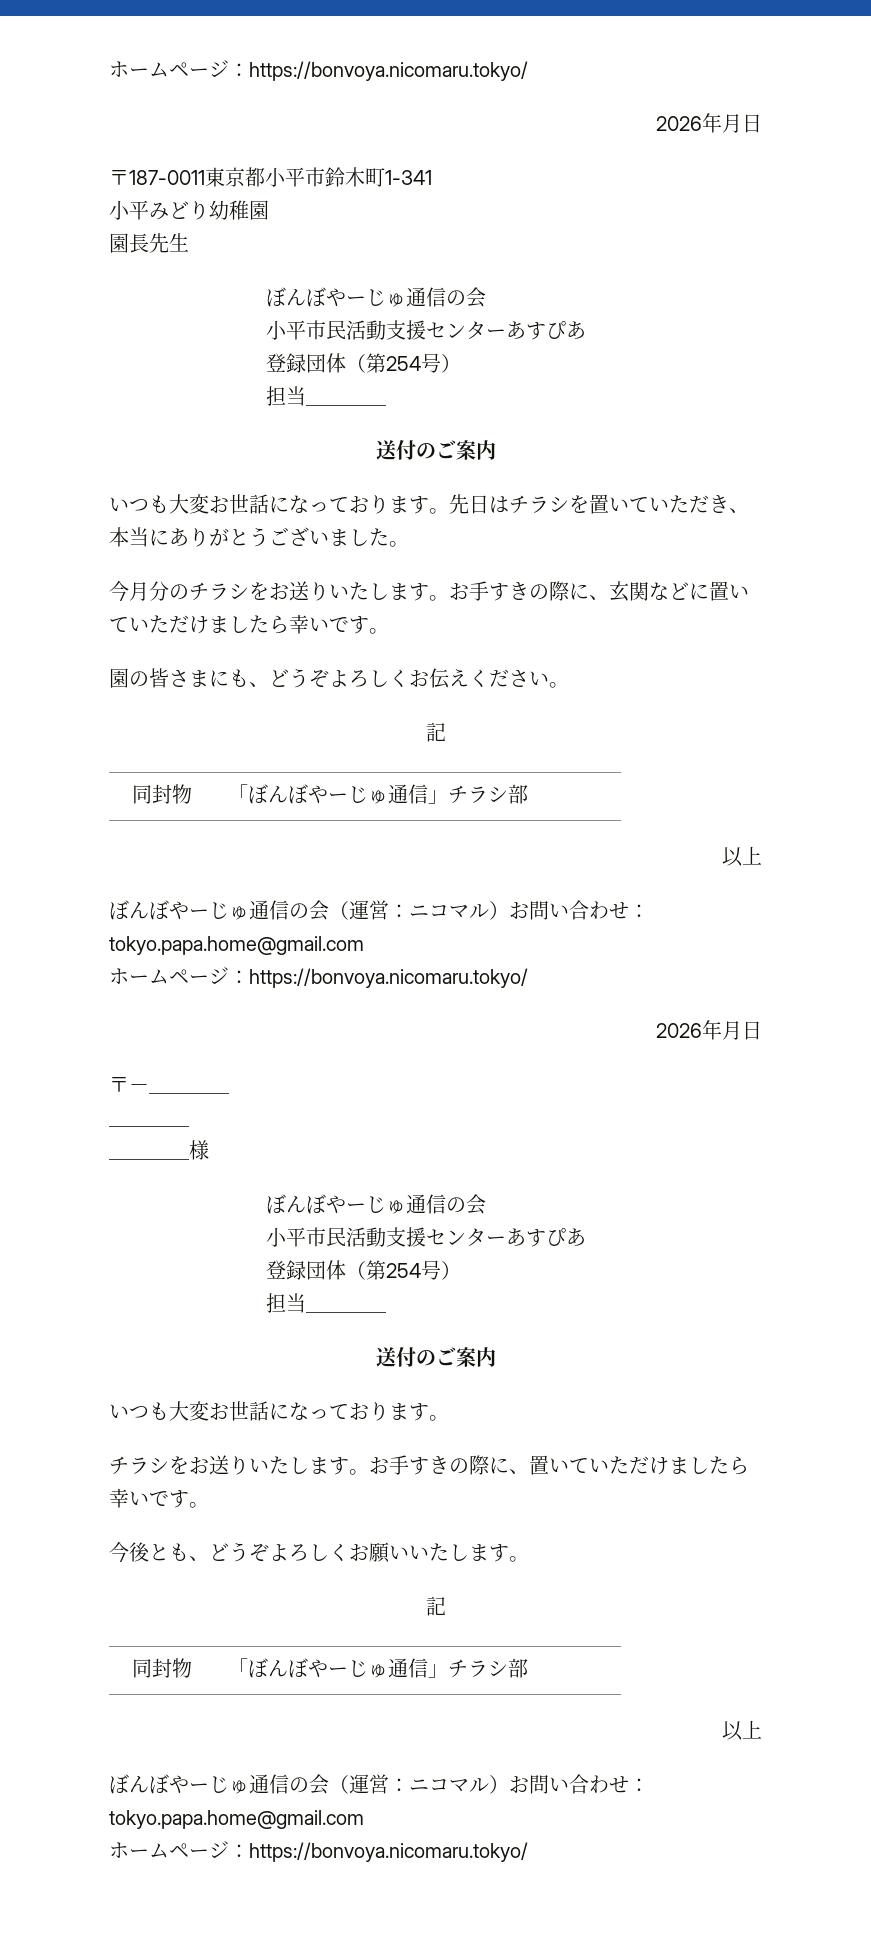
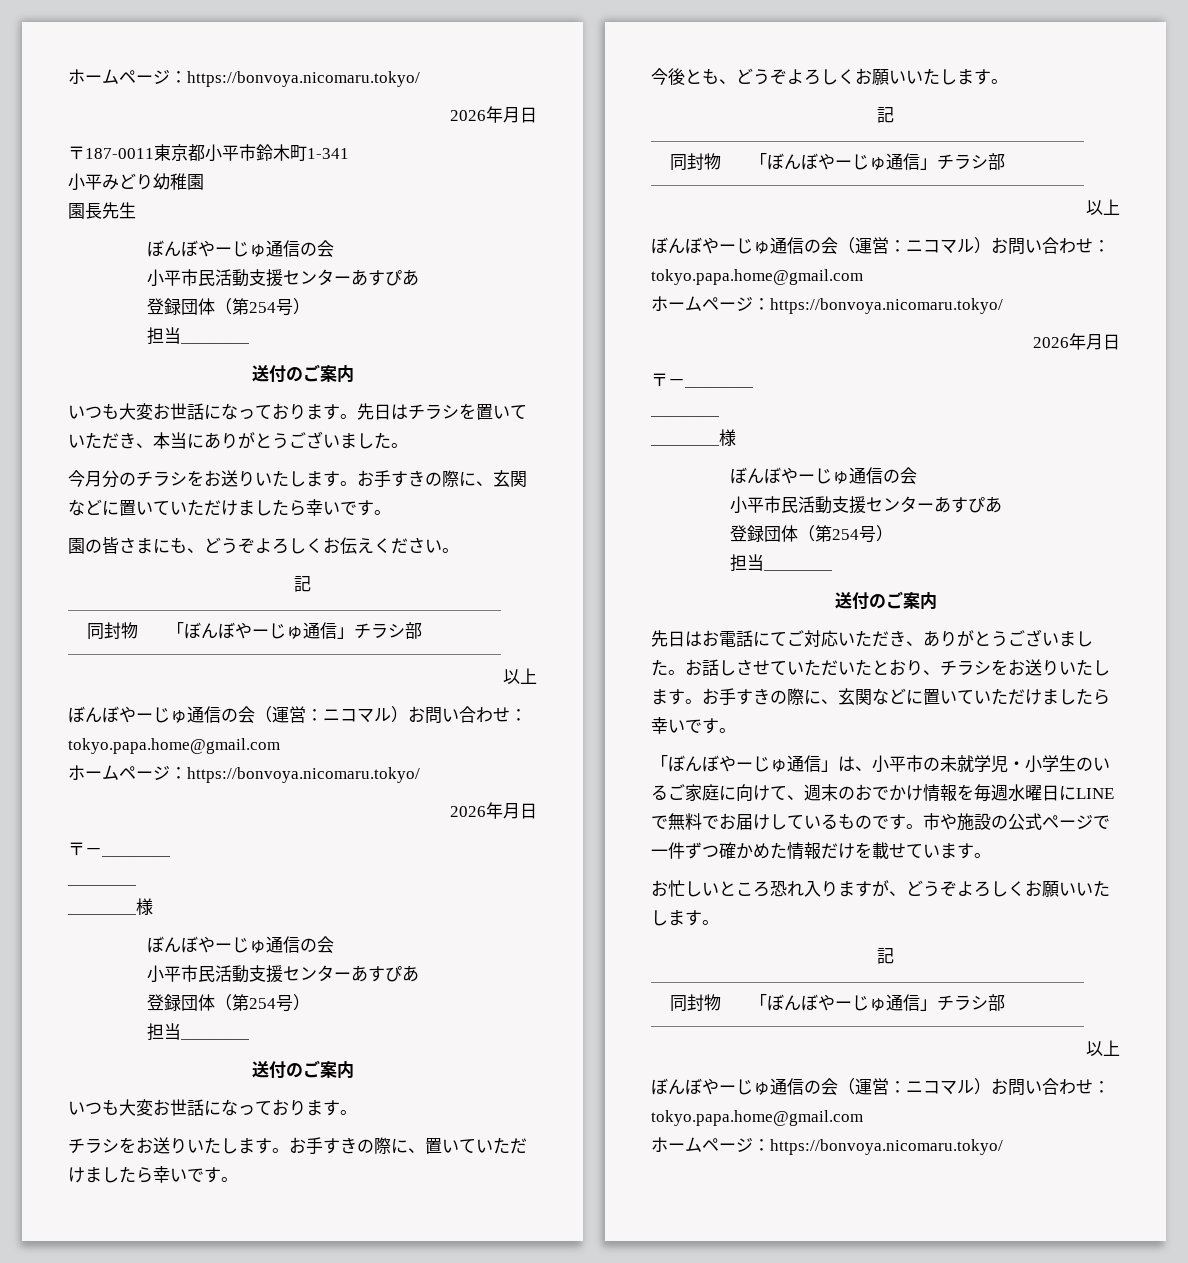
(528, 1852) none -> [1033,333,1120,350] [651,373,685,387] [685,386,753,388] [651,415,719,417] [651,429,736,446] [730,467,918,484] [730,496,1003,514] [730,525,894,543] [730,554,833,571] [834,591,937,610] [651,629,1093,647] [651,659,1110,676] [651,688,1110,706] [651,717,736,734] [651,755,1110,773] [651,784,1114,802] [651,813,1110,831] [651,842,991,860] [651,880,1110,897] [651,910,719,926] [877,947,894,964] [669,994,721,1012] [749,994,1005,1011] [1086,1040,1120,1056] [651,1078,1110,1096] [651,1110,863,1126] [651,1137,1003,1155] // 2026年月日 // 〒－＿＿＿＿ // ＿＿＿＿ // ＿＿＿＿様 // ぼんぼやーじゅ通信の会 // 小平市民活動支援センターあすぴあ // 登録団体（第254号） // 担当＿＿＿＿ // 送付のご案内 // 先日はお電話にてご対応いただき、ありがとうございました。お話しさせていただいたとおり、チラシをお送りいたします。お手すきの際に、玄関などに置いていただけましたら幸いです。 // 「ぼんぼやーじゅ通信」は、小平市の未就学児・小学生のいるご家庭に向けて、週末のおでかけ情報を毎週水曜日にLINEで無料でお届けしているものです。市や施設の公式ページで一件ずつ確かめた情報だけを載せています。 // お忙しいところ恐れ入りますが、どうぞよろしくお願いいたします。 // 記 // 同封物 | 「ぼんぼやーじゅ通信」チラシ部 // 以上 // ぼんぼやーじゅ通信の会（運営：ニコマル）お問い合わせ：tokyo.papa.home@gmail.com // ホームページ：https://bonvoya.nicomaru.tokyo/

